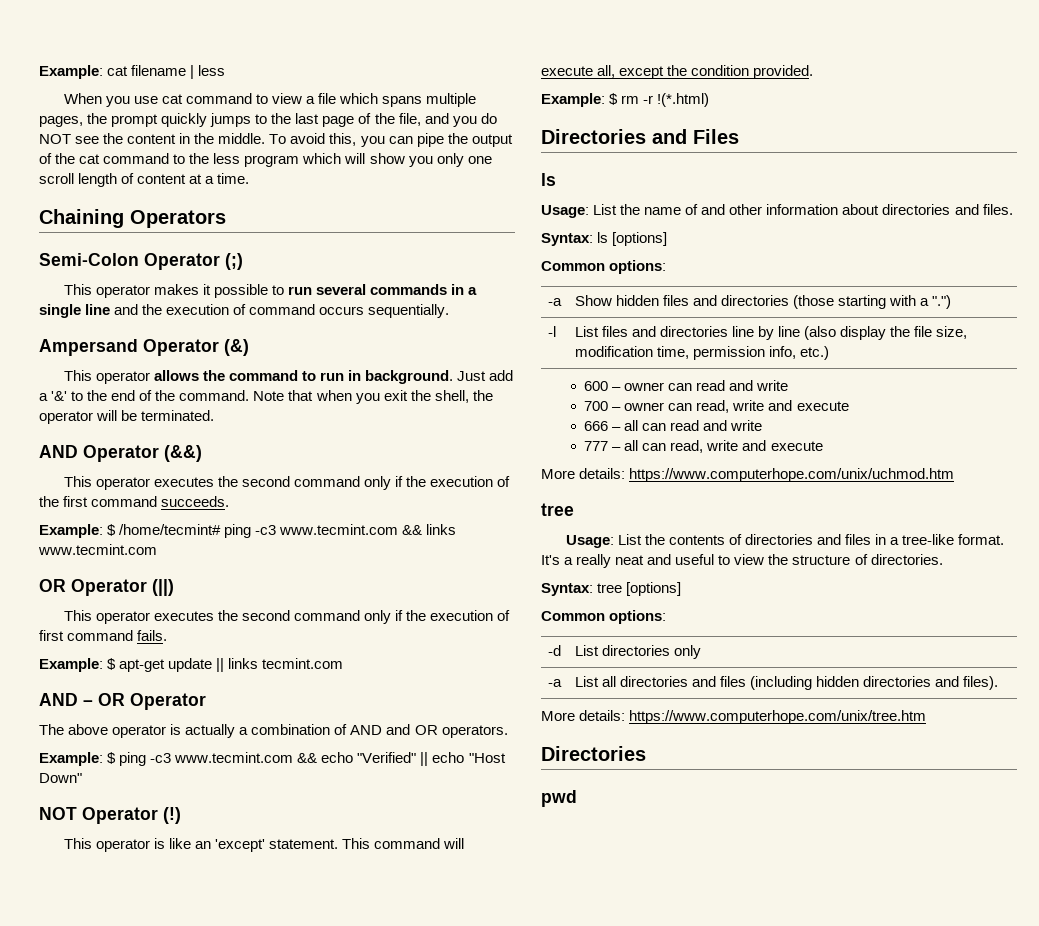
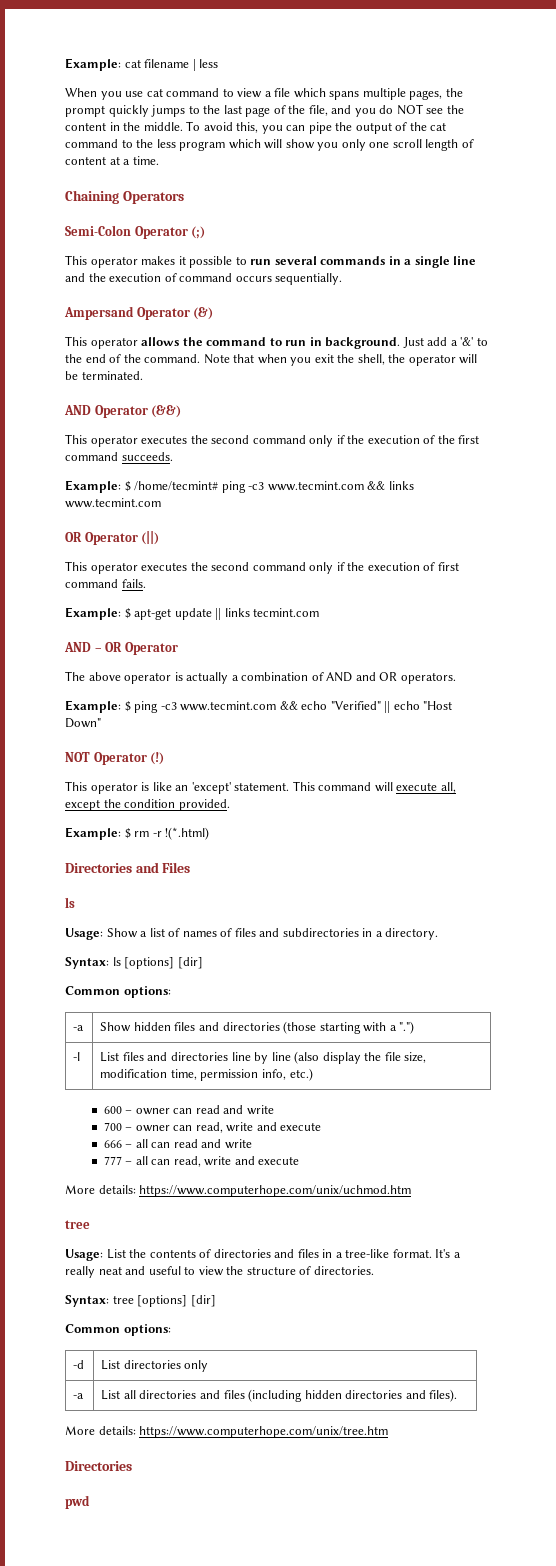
[593,204,1013,215] List the name of and other information about directories and files. -> [106,928,439,940] Show a list of names of files and subdirectories in a directory.
(668, 239) none -> [177,957,203,969] [dir]
(682, 589) none -> [190,1295,216,1307] [dir]

